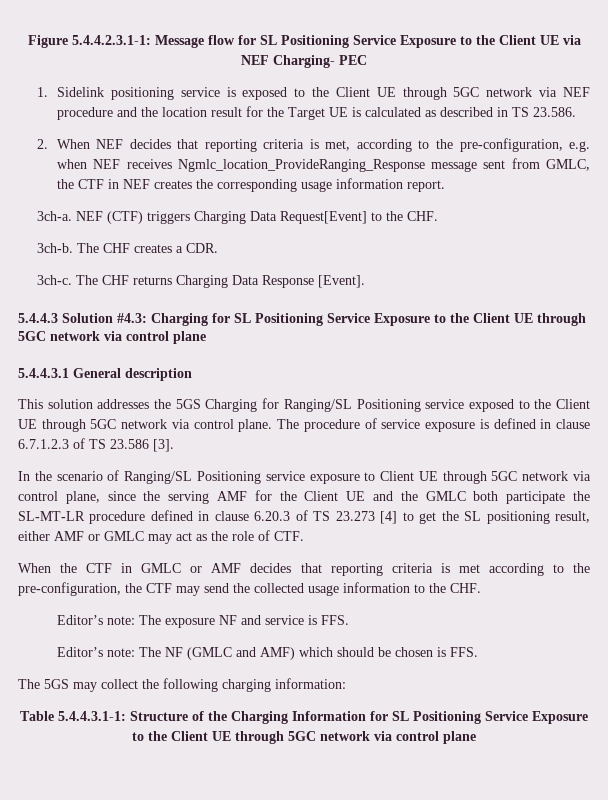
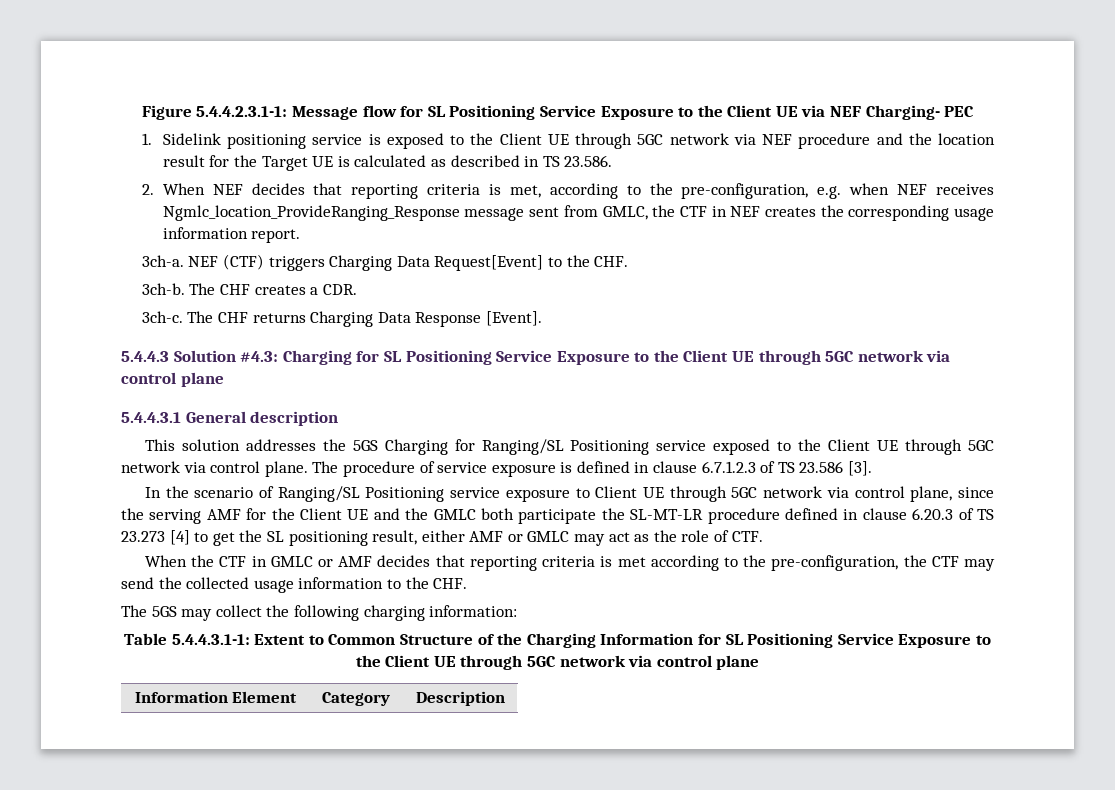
[56,615,349,628] [56,647,478,660] // Editor’s note: The exposure NF and service is FFS. // Editor’s note: The NF (GMLC and AMF) which should be chosen is FFS. -> (468, 583) none
(126, 716) none -> [254,634,396,645] Extent to Common
(476, 737) none -> [134,691,298,703] [322,692,390,706] [415,691,505,706] // Information Element | Category | Description

